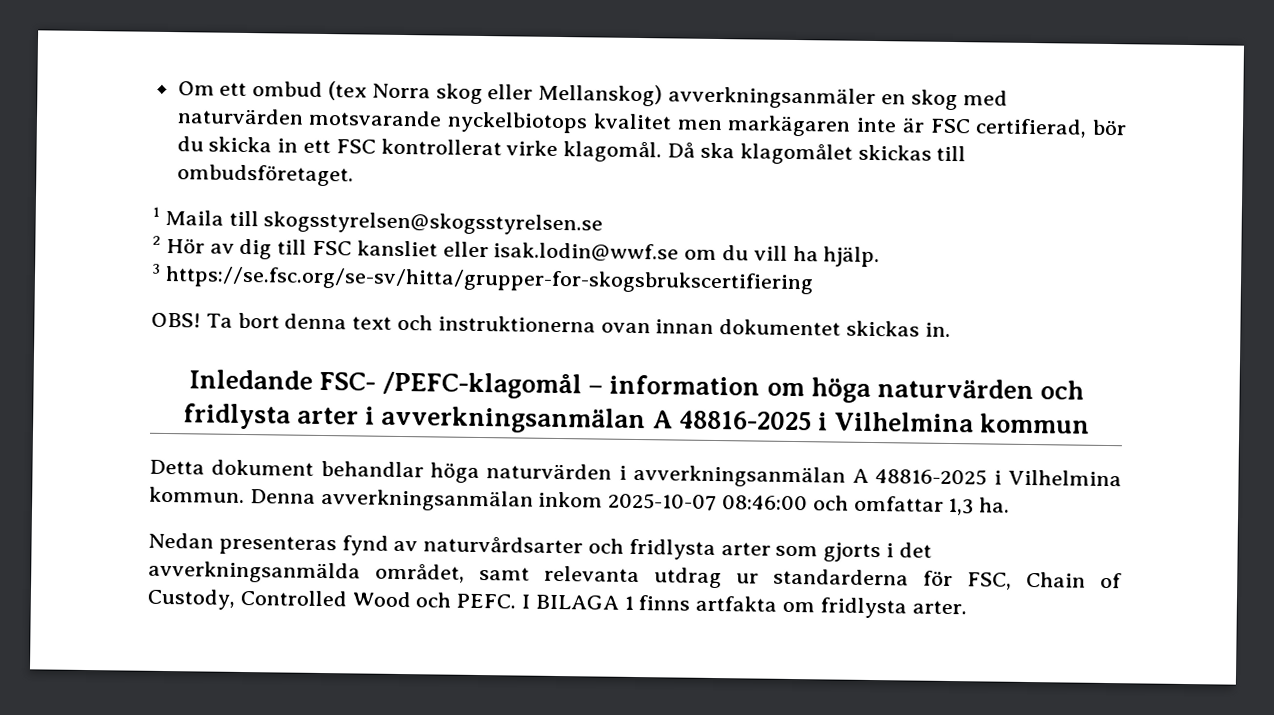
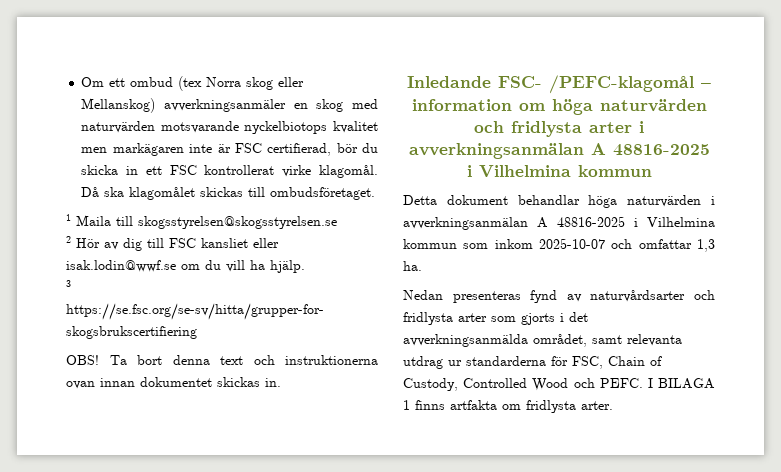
[149,486,534,512] kommun. Denna avverkningsanmälan -> [403,239,489,249] kommun som
[722,495,809,511] 08:46:00 -> (605, 243) none

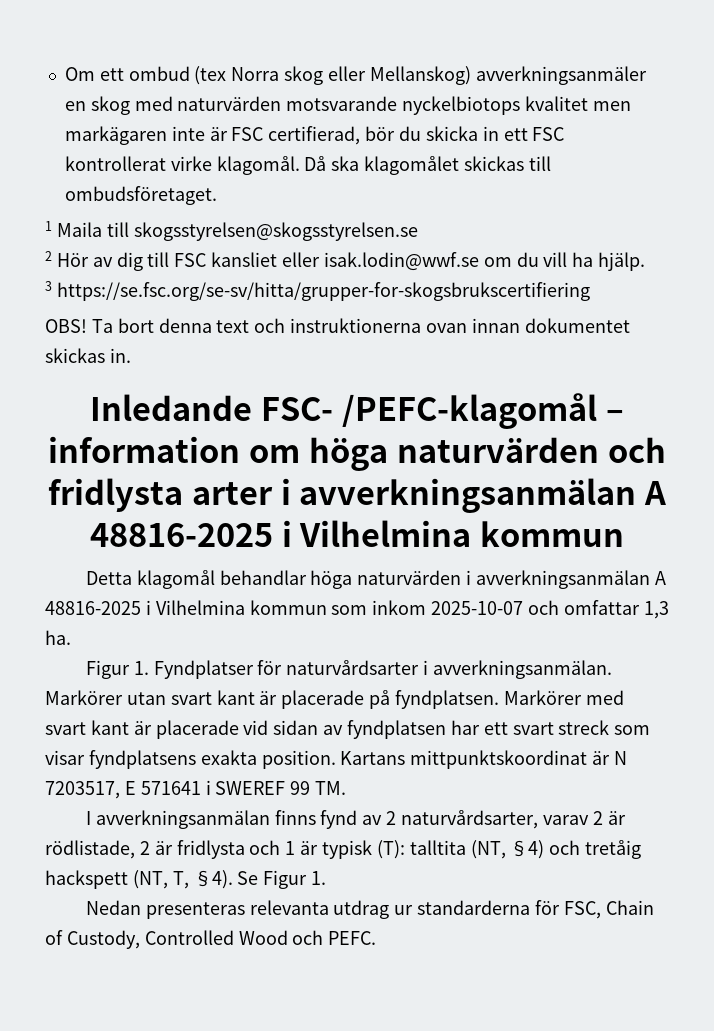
[446,195,508,205] dokument -> [136,570,215,589] klagomål
[403,290,715,303] [403,312,588,325] [403,334,622,347] Nedan presenteras fynd av naturvårdsarter och fridlysta arter som gjorts i det avverkningsanmälda området, samt -> [85,660,613,679] [45,690,624,709] [45,720,651,739] [45,750,628,769] [45,780,347,799] [85,810,626,829] [45,840,642,859] [45,870,327,889] [85,900,245,919] Figur 1. Fyndplatser för naturvårdsarter i avverkningsanmälan. Markörer utan svart kant är placerade på fyndplatsen. Markörer med svart kant är placerade vid sidan av fyndplatsen har ett svart streck som visar fyndplatsens exakta position. Kartans mittpunktskoordinat är N 7203517, E 571641 i SWEREF 99 TM. // I avverkningsanmälan finns fynd av 2 naturvårdsarter, varav 2 är rödlistade, 2 är fridlysta och 1 är typisk (T): talltita (NT, §4) och tretåig hackspett (NT, T, §4). Se Figur 1. // Nedan presenteras
[647,378,715,389] [403,400,613,413] I BILAGA 1 finns artfakta om fridlysta arter. -> (377, 938) none

